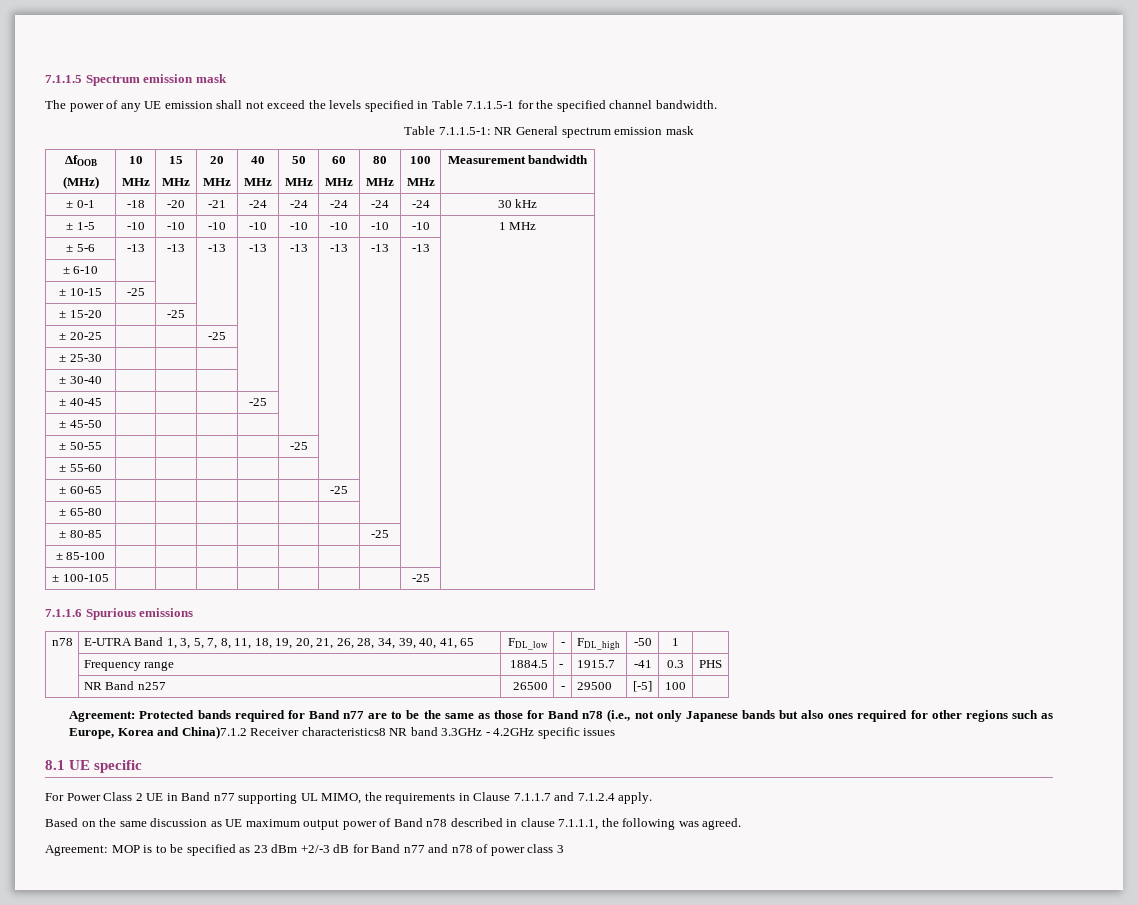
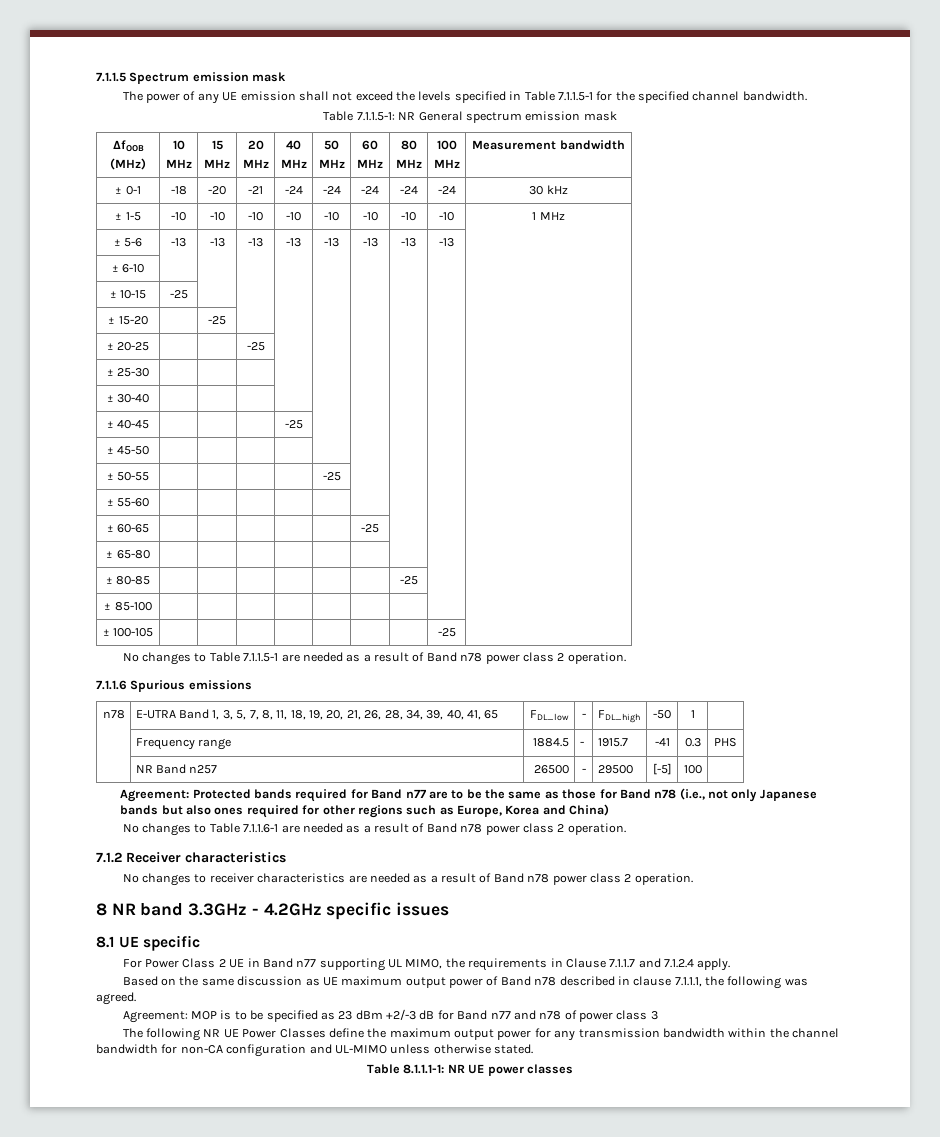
(430, 578) none -> [122,652,626,665] // No changes to Table 7.1.1.5-1 are needed as a result of Band n78 power class 2 operation.
[181,726,386,739] China)7.1.2 Receiver characteristics8 -> [569,804,610,816] [122,823,626,836] [96,852,286,863] [122,873,693,886] [96,903,107,916] China) // No changes to Table 7.1.1.6-1 are needed as a result of Band n78 power class 2 operation. // 7.1.2 Receiver characteristics // No changes to receiver characteristics are needed as a result of Band n78 power class 2 operation. // 8
(564, 849) none -> [122,1028,840,1041] [96,1044,533,1057] [367,1064,573,1076] // The following NR UE Power Classes define the maximum output power for any transmission bandwidth within the channel bandwidth for non-CA configuration and UL-MIMO unless otherwise stated. // Table 8.1.1.1-1: NR UE power classes

